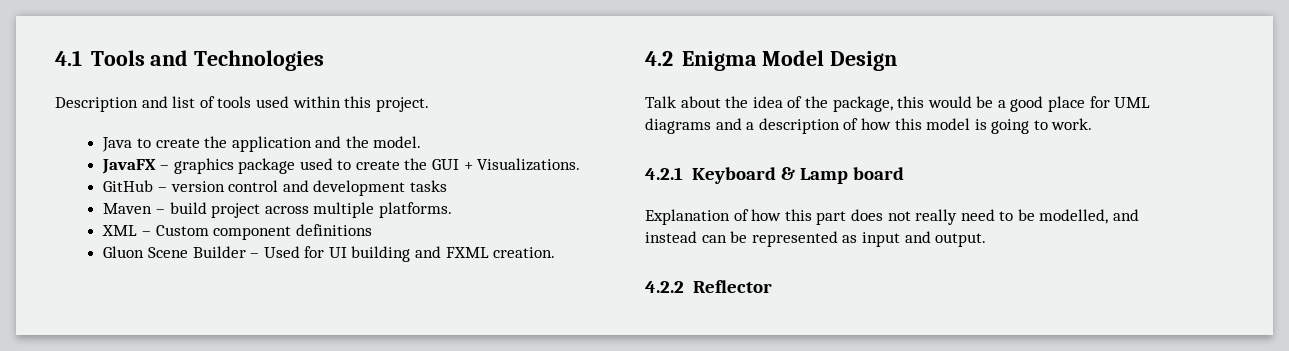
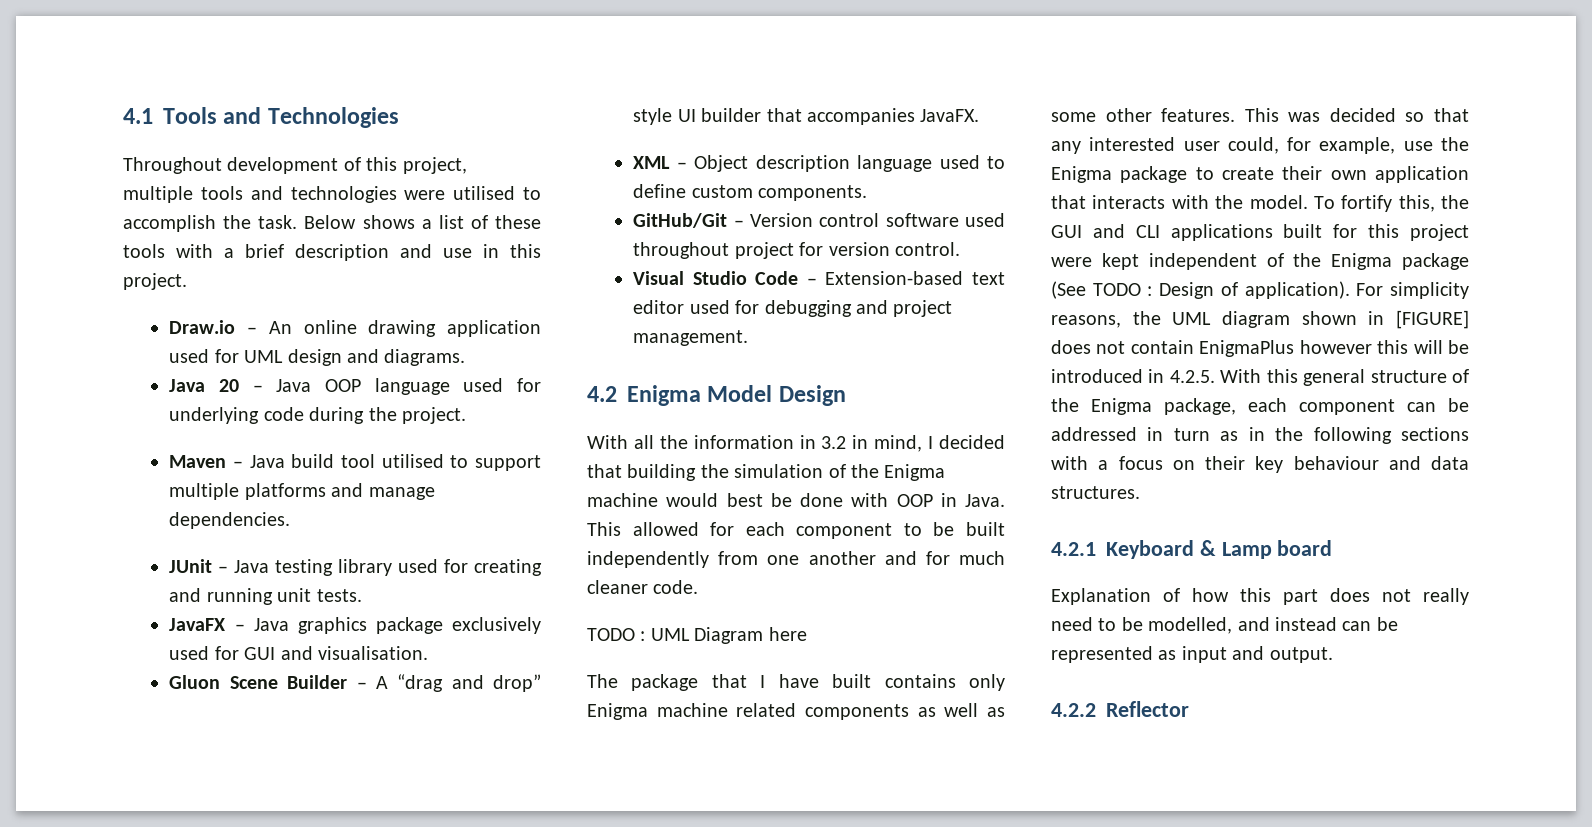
[55,96,429,112] [102,136,422,152] Description and list of tools used within this project. // Java to create the application and the model. -> [123,157,467,174] [123,186,541,203] [123,215,541,232] [123,244,541,261] [123,273,187,290] [169,320,541,337] [169,349,466,366] [169,378,541,395] [169,407,466,424] [169,454,541,471] [169,483,435,500] [169,512,291,529] [169,559,542,576] [169,588,362,605] Throughout development of this project, multiple tools and technologies were utilised to accomplish the task. Below shows a list of these tools with a brief description and use in this project. // Draw.io – An online drawing application used for UML design and diagrams. // Java 20 – Java OOP language used for underlying code during the project. // Maven – Java build tool utilised to support multiple platforms and manage dependencies. // JUnit – Java testing library used for creating and running unit tests.
(169, 167) none -> [253,618,289,631] Java
[299,158,581,171] [103,180,447,196] [103,202,452,218] [102,224,372,240] [103,246,556,262] [645,50,898,71] [645,96,1151,112] [645,118,1093,134] used to create the GUI + Visualizations. // GitHub – version control and development tasks // Maven – build project across multiple platforms. // XML – Custom component definitions // Gluon Scene Builder – Used for UI building and FXML creation. // 4.2 Enigma Model Design // Talk about the idea of the package, this would be a good place for UML diagrams and a description of how this model is going to work. -> [452,617,541,634] [169,646,428,660] [169,674,541,692] [633,108,980,125] [633,155,1005,172] [633,184,868,201] [633,213,1005,228] [633,242,960,259] [633,271,1005,285] [633,300,953,317] [633,330,749,346] [587,385,846,406] [587,435,1006,452] [587,464,946,481] [587,493,1005,507] [587,522,1005,539] [587,551,1006,568] [587,580,699,594] [587,627,807,644] [587,674,1005,691] [587,703,1005,720] [1051,108,1469,122] [1051,137,1469,154] [1051,166,1469,183] [1051,195,1469,212] [1051,224,1469,241] [1051,253,1469,270] [1051,281,1469,299] [1051,310,1469,329] [1051,340,1469,357] [1051,369,1469,386] [1051,398,1469,415] [1051,427,1469,444] [1051,456,1469,473] [1051,486,1140,499] exclusively used for GUI and visualisation. // Gluon Scene Builder – A “drag and drop” style UI builder that accompanies JavaFX. // XML – Object description language used to define custom components. // GitHub/Git – Version control software used throughout project for version control. // Visual Studio Code – Extension-based text editor used for debugging and project management. // 4.2 Enigma Model Design // With all the information in 3.2 in mind, I decided that building the simulation of the Enigma machine would best be done with OOP in Java. This allowed for each component to be built independently from one another and for much cleaner code. // TODO : UML Diagram here // The package that I have built contains only Enigma machine related components as well as some other features. This was decided so that any interested user could, for example, use the Enigma package to create their own application that interacts with the model. To fortify this, the GUI and CLI applications built for this project were kept independent of the Enigma package (See TODO : Design of application). For simplicity reasons, the UML diagram shown in [FIGURE] does not contain EnigmaPlus however this will be introduced in 4.2.5. With this general structure of the Enigma package, each component can be addressed in turn as in the following sections with a focus on their key behaviour and data structures.

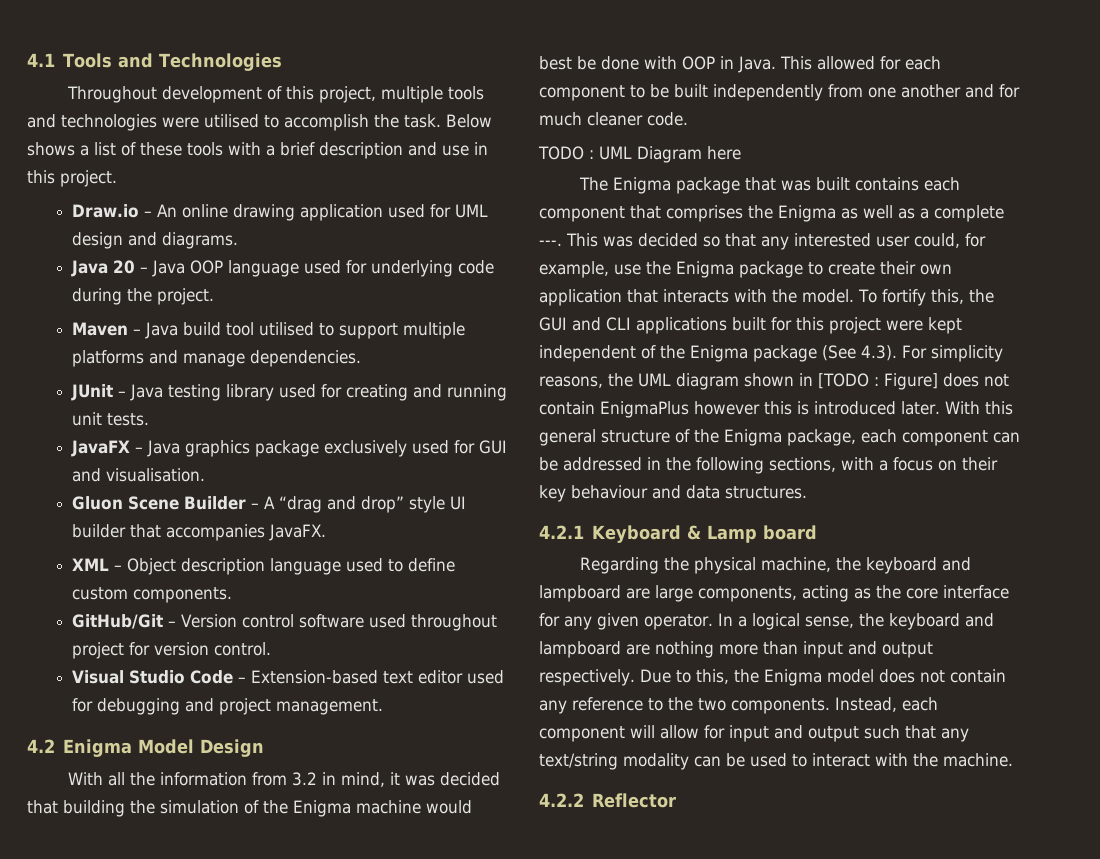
[799,435,816,449] in -> [251,772,287,786] from
[928,436,934,449] I -> [389,772,435,786] it was
(618, 681) none -> [612,177,671,194] Enigma
[760,674,1005,691] [587,703,1005,720] [1051,108,1236,122] I have built contains only Enigma machine related components as well as some other features. -> [780,177,960,191] [539,205,1004,222] [539,240,562,246] was built contains each component that comprises the Enigma as well as a complete ---.
[1092,281,1350,299] TODO : Design of application). -> [861,345,897,361] 4.3).
[1396,310,1469,329] [FIGURE] -> [818,373,938,390] [TODO : Figure]
[1413,340,1469,354] [1051,369,1215,383] will be introduced in 4.2.5. -> [797,401,940,415] is introduced later.
[1173,427,1265,441] turn as in -> (661, 463) none
[1401,427,1469,441] sections -> [769,457,836,472] sections,
[1051,588,1469,605] [1051,617,1398,634] [1051,646,1333,663] Explanation of how this part does not really need to be modelled, and instead can be represented as input and output. -> [579,557,971,574] [539,585,1009,602] [539,613,994,630] [539,641,933,658] [539,669,1006,686] [539,697,938,714] [539,725,969,742] [539,753,1013,770] Regarding the physical machine, the keyboard and lampboard are large components, acting as the core interface for any given operator. In a logical sense, the keyboard and lampboard are nothing more than input and output respectively. Due to this, the Enigma model does not contain any reference to the two components. Instead, each component will allow for input and output such that any text/string modality can be used to interact with the machine.

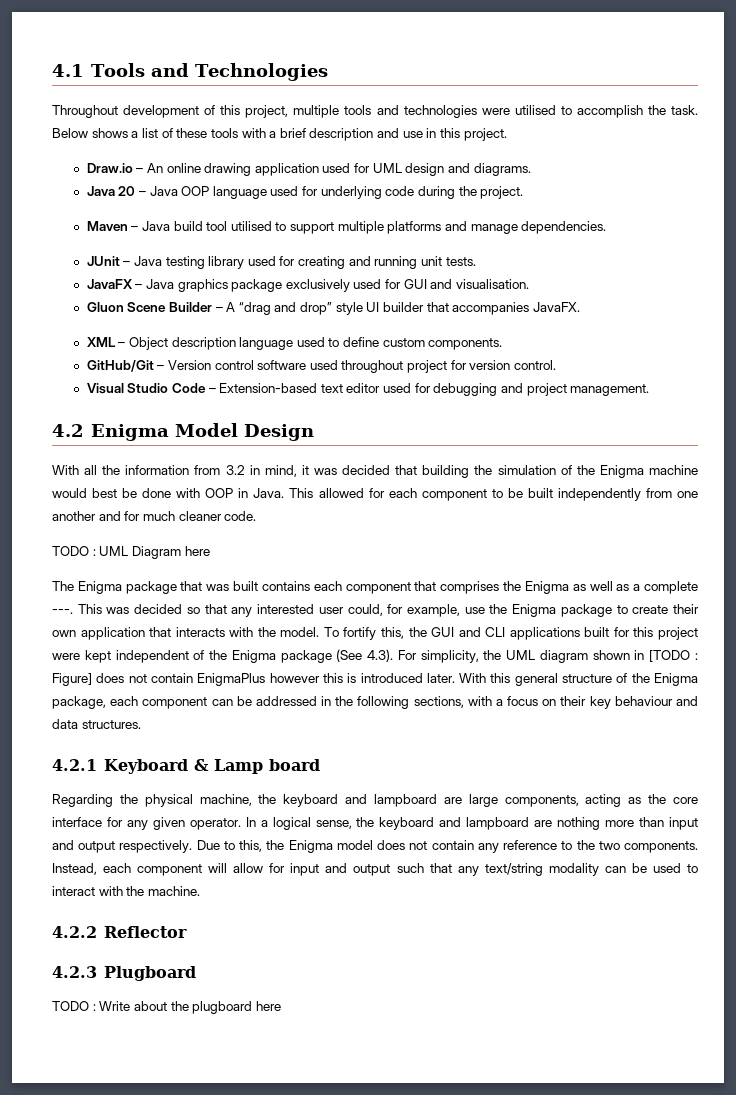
[931,345,1003,362] [539,376,603,388] simplicity reasons, -> [420,650,479,663] simplicity,
(677, 800) none -> [52,966,196,981] [52,1001,281,1014] // 4.2.3 Plugboard // TODO : Write about the plugboard here

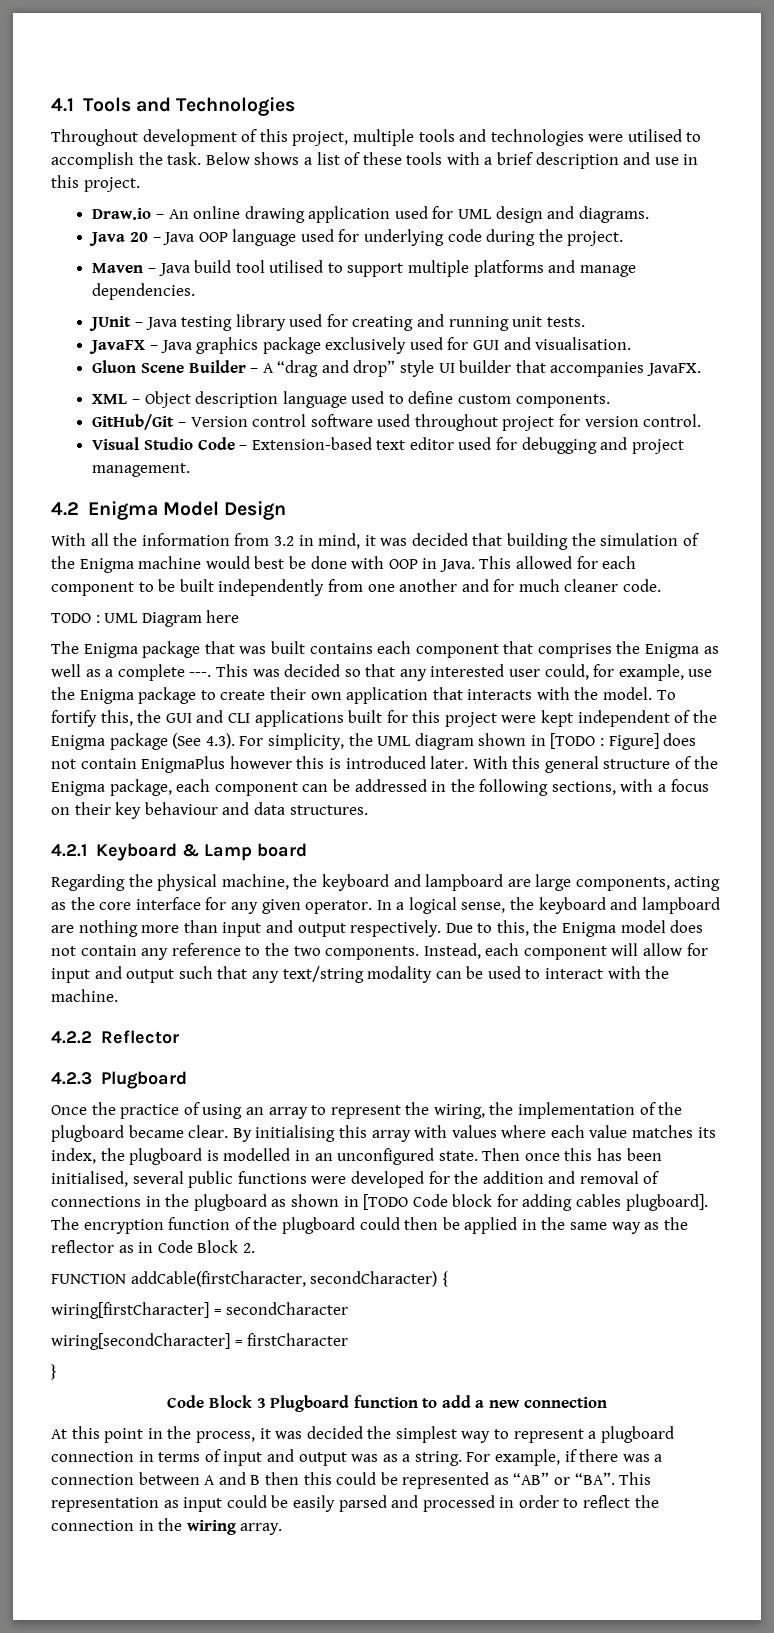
[52,1001,281,1014] TODO : Write about the plugboard here -> [51,1102,683,1119] [51,1125,716,1142] [51,1148,662,1165] [51,1171,660,1188] [51,1194,708,1211] [51,1217,688,1234] [51,1240,255,1253] [51,1271,448,1287] [51,1302,349,1319] [51,1333,349,1350] [51,1364,57,1380] [167,1395,607,1412] [51,1426,674,1443] [51,1449,663,1466] [51,1472,652,1489] [51,1495,659,1512] [51,1518,283,1535] Once the practice of using an array to represent the wiring, the implementation of the plugboard became clear. By initialising this array with values where each value matches its index, the plugboard is modelled in an unconfigured state. Then once this has been initialised, several public functions were developed for the addition and removal of connections in the plugboard as shown in [TODO Code block for adding cables plugboard]. The encryption function of the plugboard could then be applied in the same way as the reflector as in Code Block 2. // FUNCTION addCable(firstCharacter, secondCharacter) { // wiring[firstCharacter] = secondCharacter // wiring[secondCharacter] = firstCharacter // } // Code Block 3 Plugboard function to add a new connection // At this point in the process, it was decided the simplest way to represent a plugboard connection in terms of input and output was as a string. For example, if there was a connection between A and B then this could be represented as “AB” or “BA”. This representation as input could be easily parsed and processed in order to reflect the connection in the wiring array.

